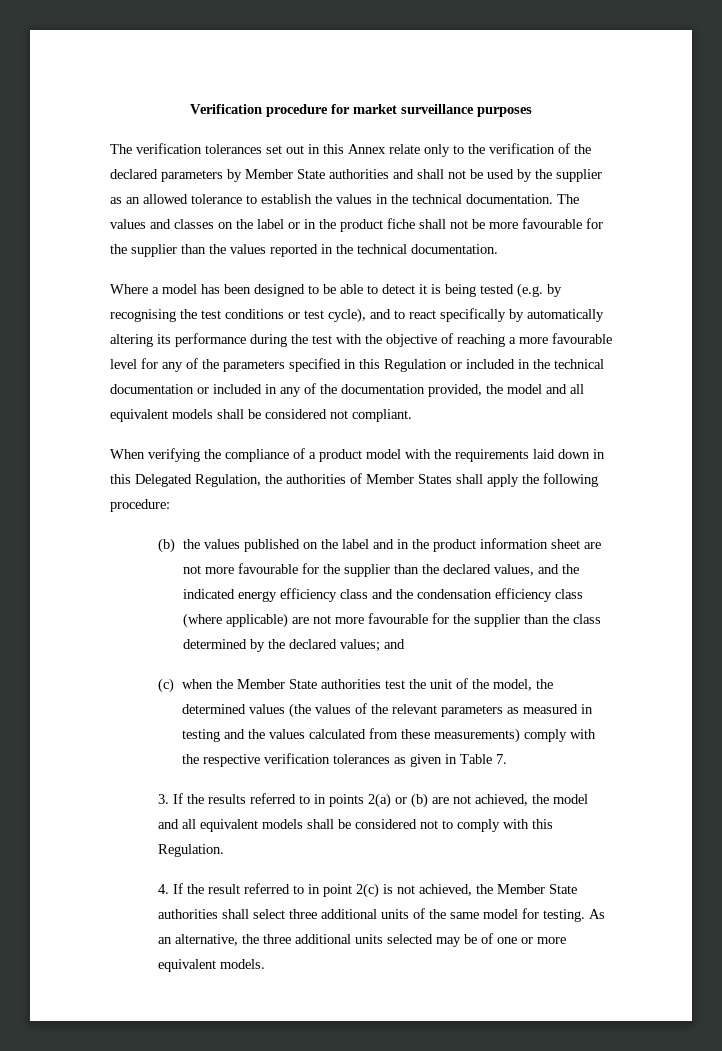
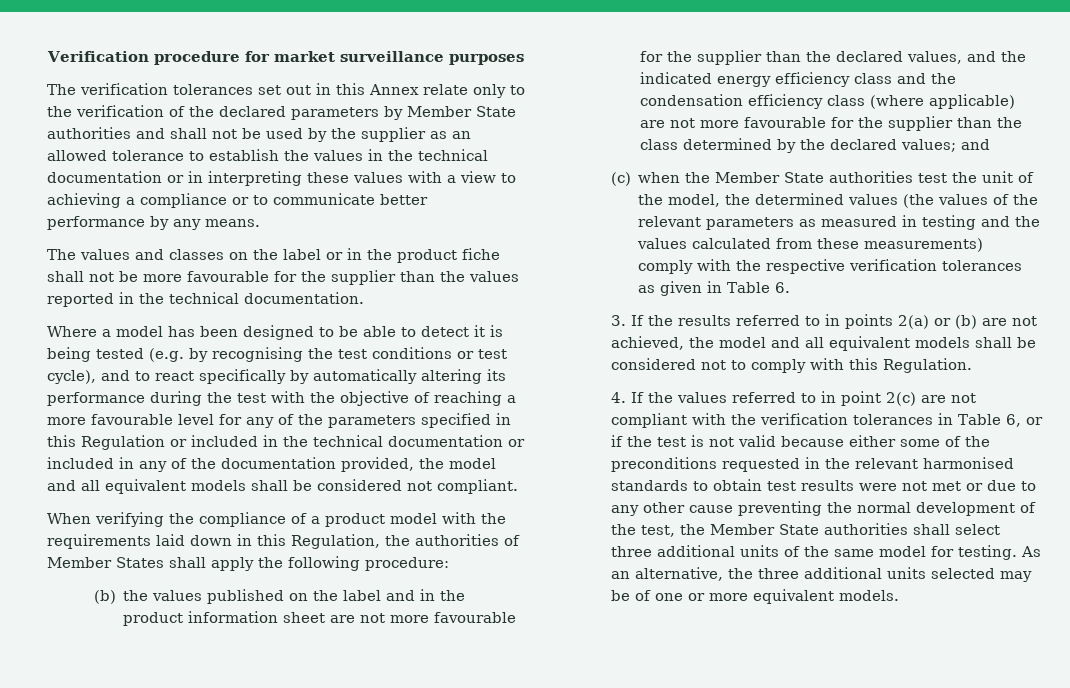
[466,194,553,204] documentation. -> [47,171,516,186] [47,193,428,208] [47,216,260,230] documentation or in interpreting these values with a view to achieving a compliance or to communicate better performance by any means. //
[135,474,192,487] Delegated -> (286, 540) none
[496,754,508,764] 7. -> [774,282,790,293] 6.
[208,884,241,894] result -> [676,392,727,403] values
[383,884,473,896] is not achieved, -> [920,393,976,403] [610,413,1043,428] [610,435,990,447] [610,457,1014,472] [610,479,1036,491] [610,501,1036,516] [610,524,675,537] are not compliant with the verification tolerances in Table 6, or if the test is not valid because either some of the preconditions requested in the relevant harmonised standards to obtain test results were not met or due to any other cause preventing the normal development of the test,

